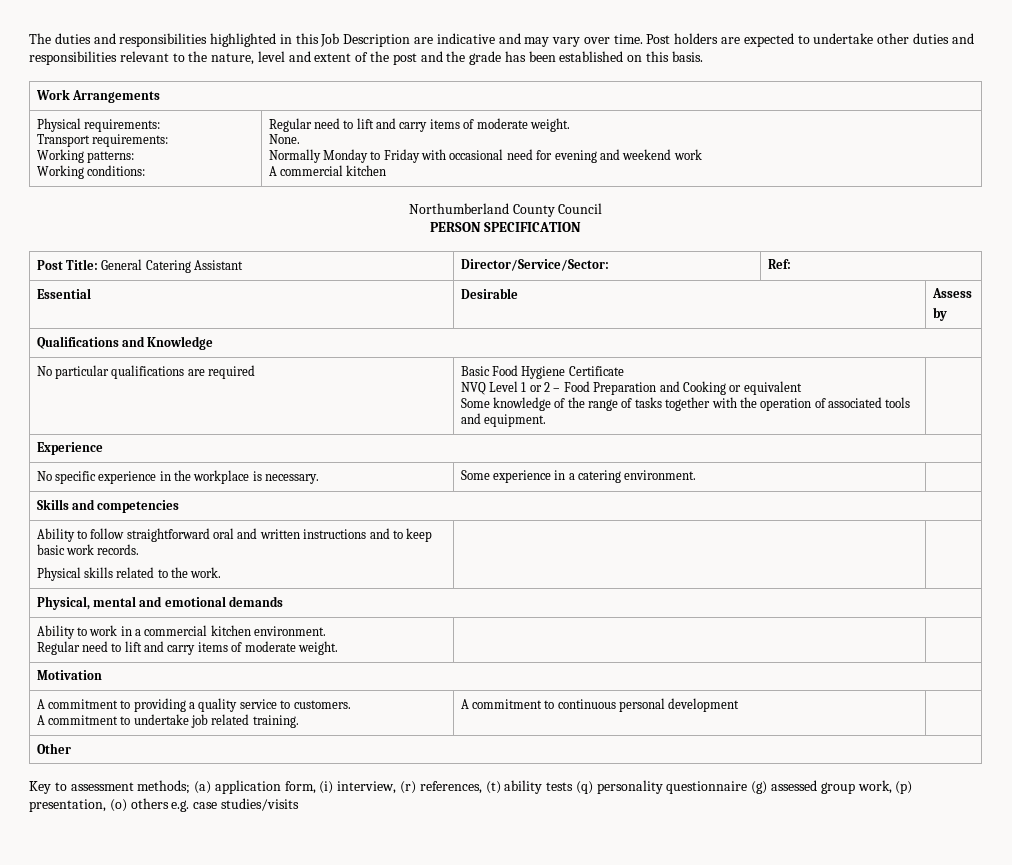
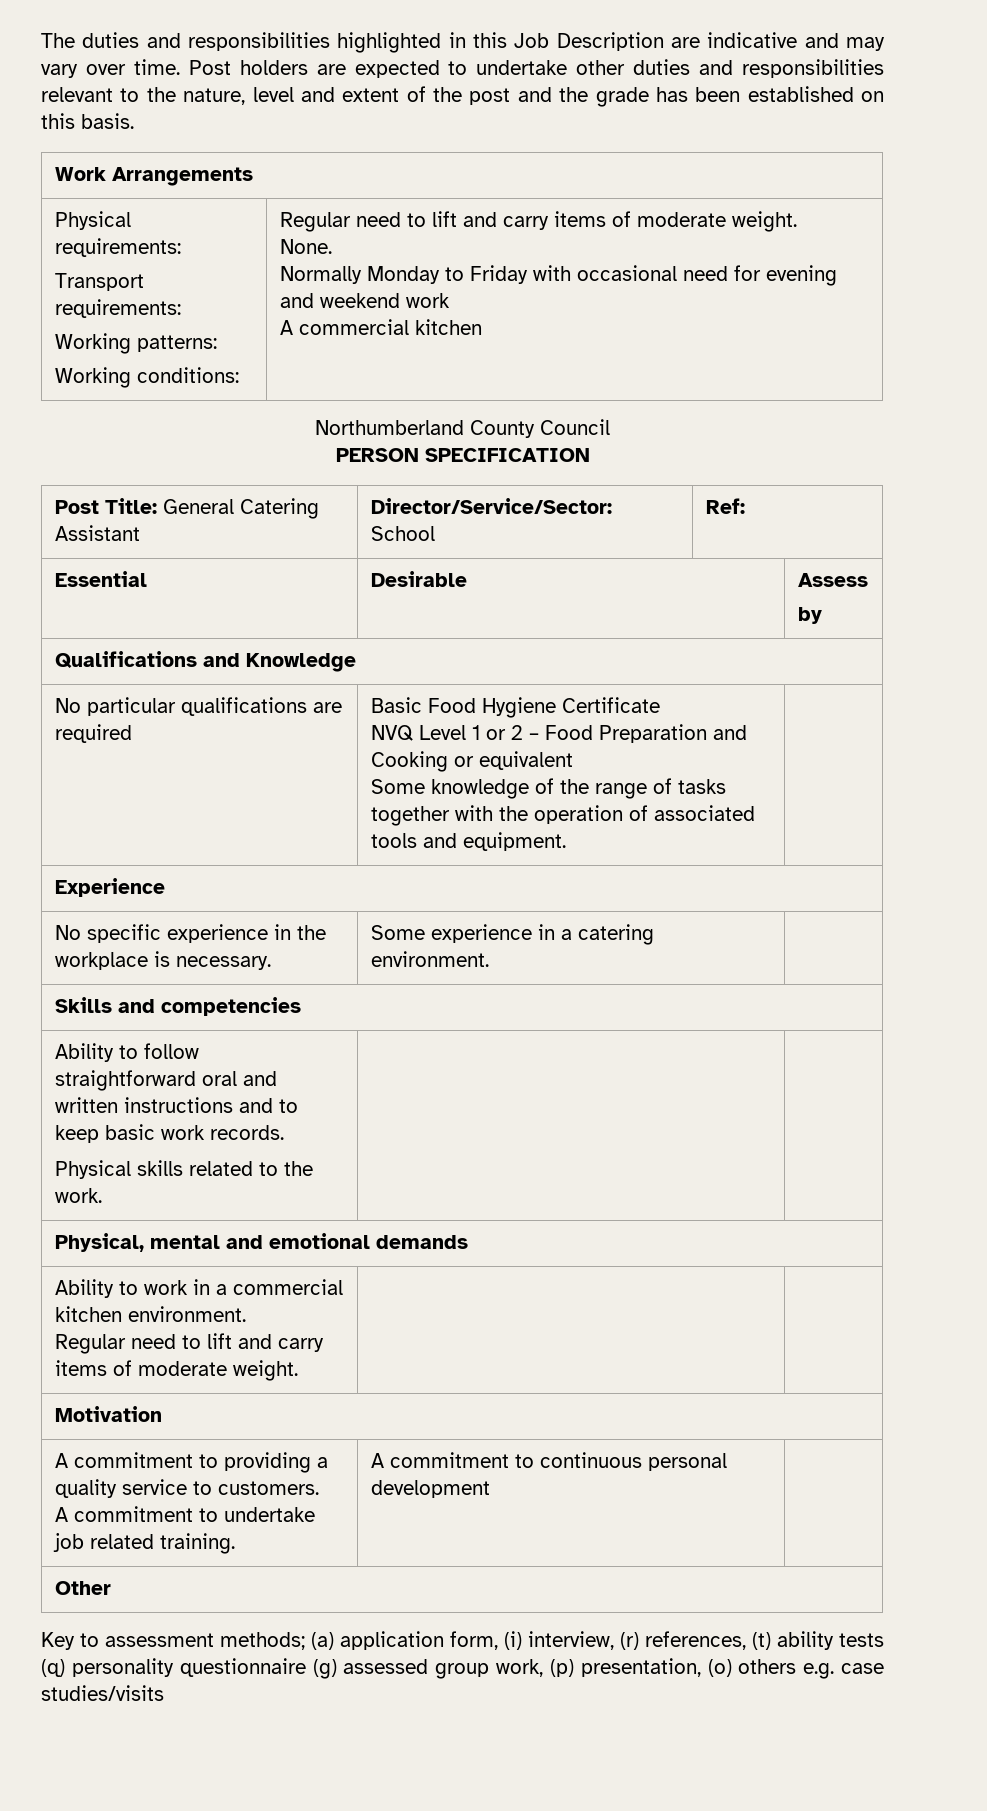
(609, 265) none -> [370,526,435,541] School

